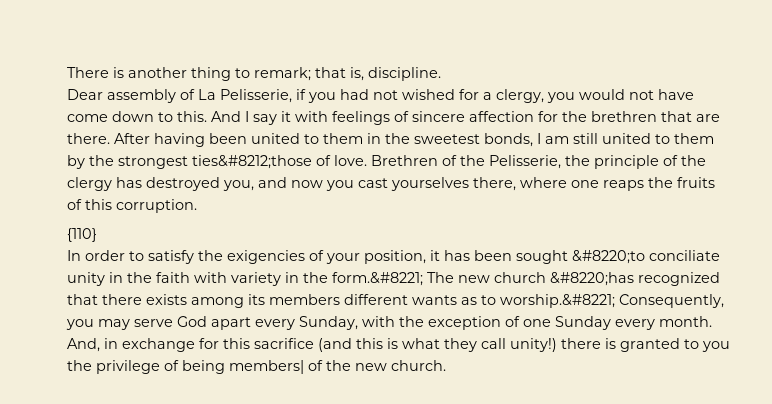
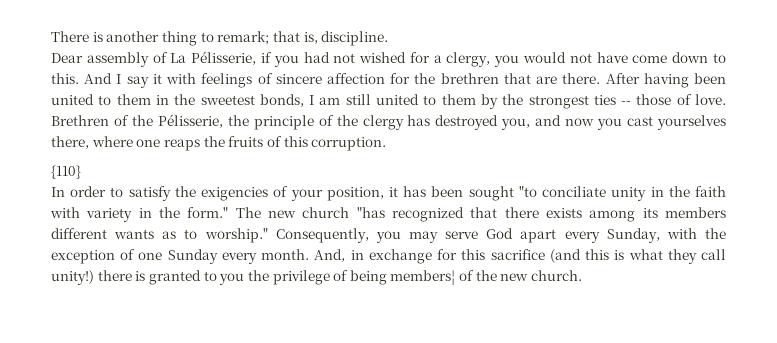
[220,89,292,103] Pelisserie, -> [191,51,257,65] Pélisserie,
[192,155,312,169] ties&#8212;those -> [593,94,672,105] ties -- those
[489,155,561,169] Pelisserie, -> [157,114,223,128] Pélisserie,
[572,250,645,264] &#8220;to -> [518,186,537,197] "to
[332,272,423,286] form.&#8221; -> [187,207,229,218] form."
[550,272,634,286] &#8220;has -> [356,207,385,218] "has
[500,294,615,308] worship.&#8221; -> [204,228,268,243] worship."
[229,360,304,374] members| -> [390,270,456,285] members¦

